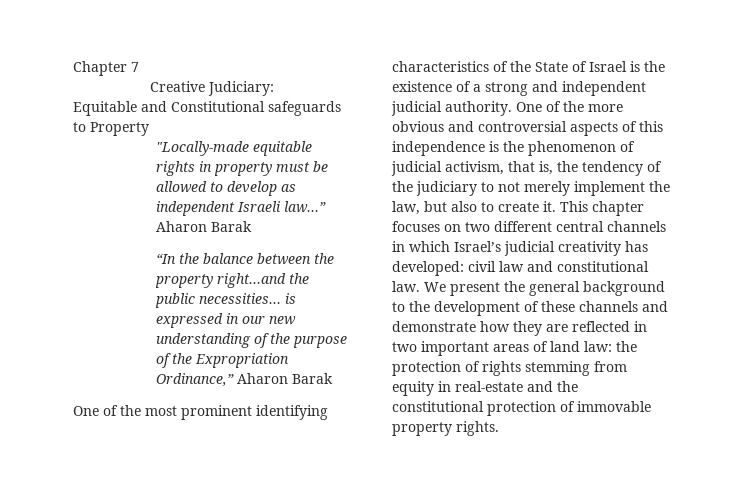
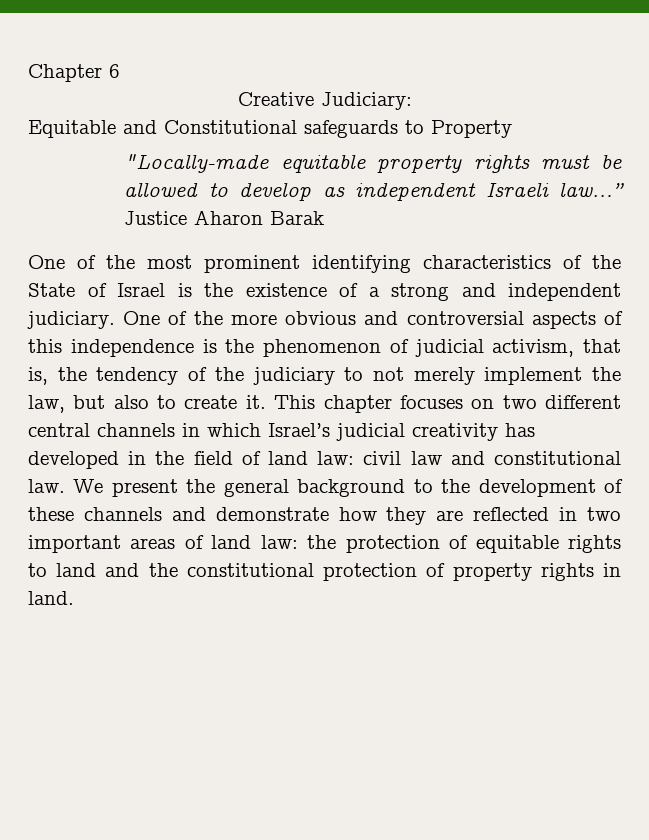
[131,62,139,72] 7 -> [109,64,120,78] 6
[156,161,273,176] rights in property -> [377,155,530,173] property rights
[156,221,253,232] [156,253,335,265] [155,273,310,288] [155,293,297,308] [156,313,297,328] [156,333,348,348] [156,353,290,368] [156,373,235,387] Aharon Barak // “In the balance between the property right…and the public necessities… is expressed in our new understanding of the purpose of the Expropriation Ordinance,” -> [124,211,188,225] Justice
[391,101,512,116] judicial authority. -> [27,311,115,329] judiciary.
[392,261,464,276] developed: -> [28,451,355,469] developed in the field of land law:
[482,361,627,376] [392,381,523,396] rights stemming from equity in real-estate -> [475,535,622,553] [28,563,97,577] equitable rights to land
[577,401,651,412] [392,421,499,436] immovable property rights. -> [452,563,621,581] [28,591,74,605] property rights in land.

